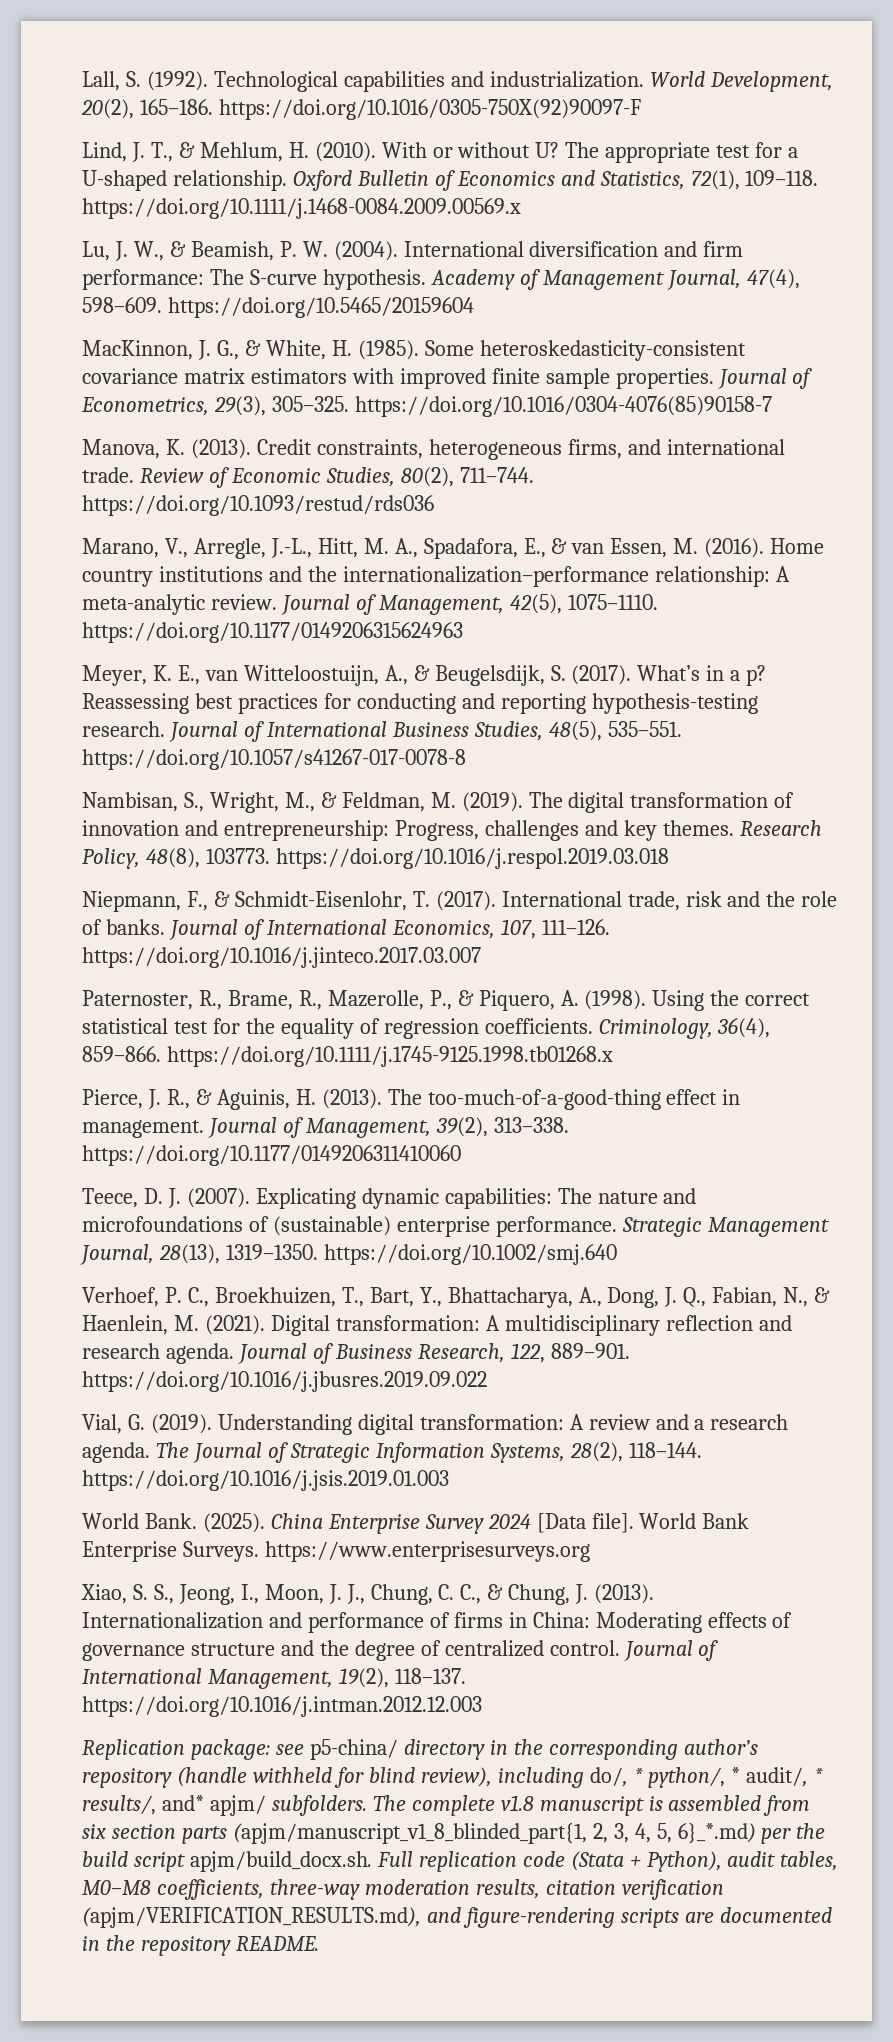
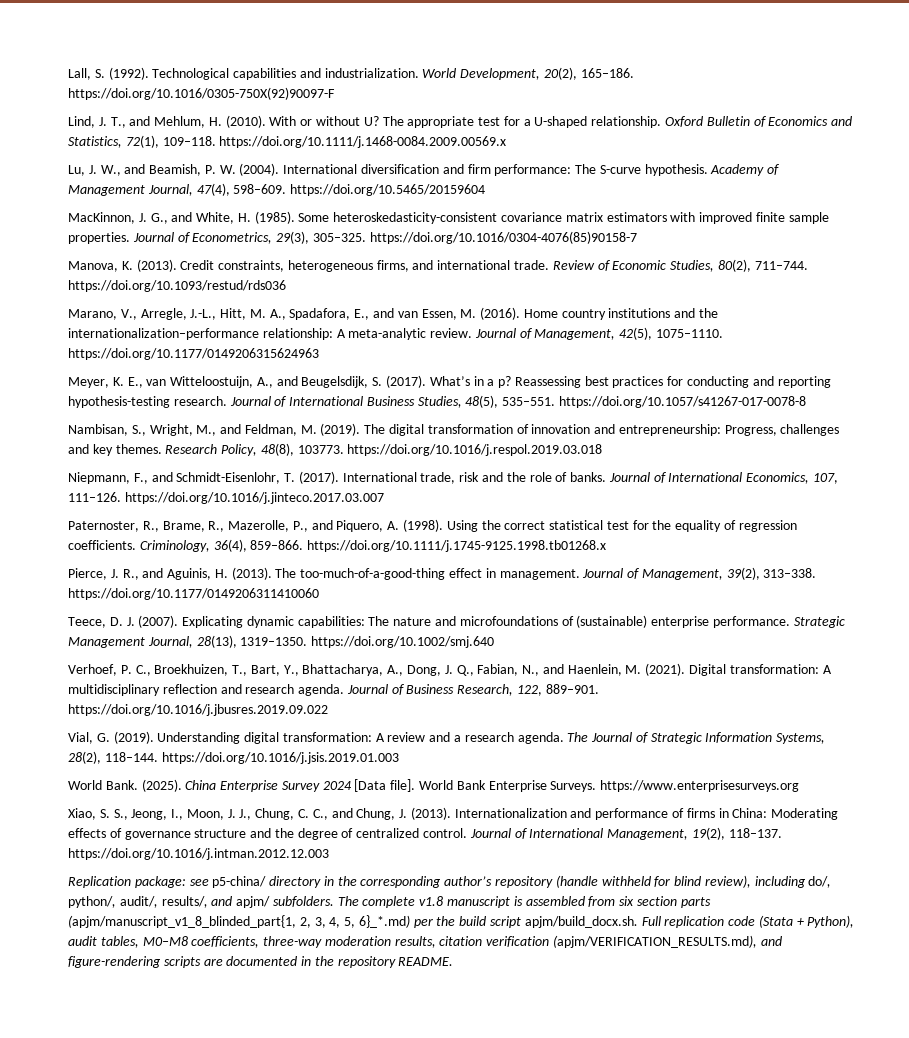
[178,142,195,158] & -> [129,116,151,126] and
[169,241,186,257] & -> [124,164,146,174] and
[244,340,261,356] & -> [171,212,193,222] and
[551,538,568,554] & -> [373,308,395,318] and
[413,665,430,681] & -> [276,376,298,386] and
[320,792,337,808] & -> [220,424,242,434] and
[213,891,230,907] & -> [151,472,173,482] and
[457,990,474,1006] & -> [311,520,333,530] and
[195,1089,212,1105] & -> [142,568,164,578] and
[814,1287,831,1303] & -> [542,664,564,674] and
[487,1584,504,1600] & -> [331,808,353,818] and
[633,1767,824,1788] [82,1795,204,1815] * python/, * audit/, * results/, and* -> [68,896,233,908] python/, audit/, results/, and

